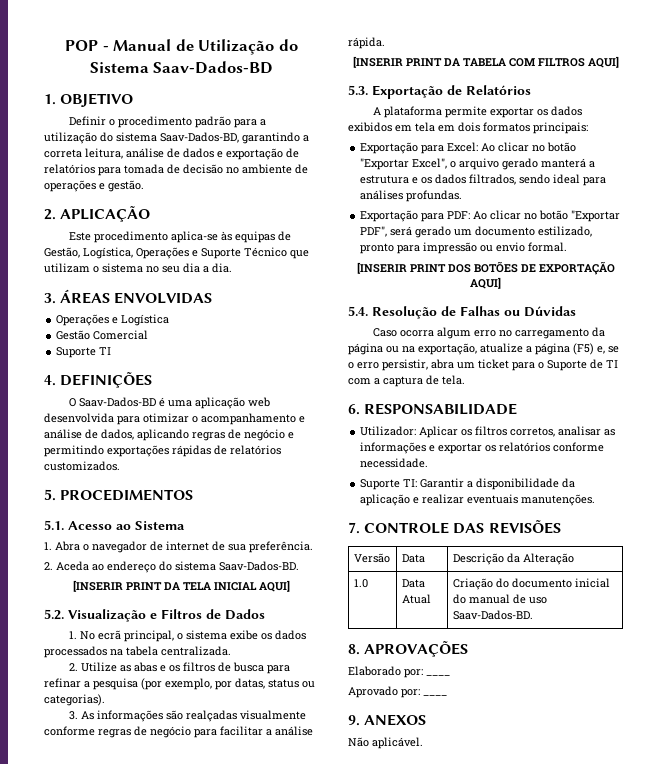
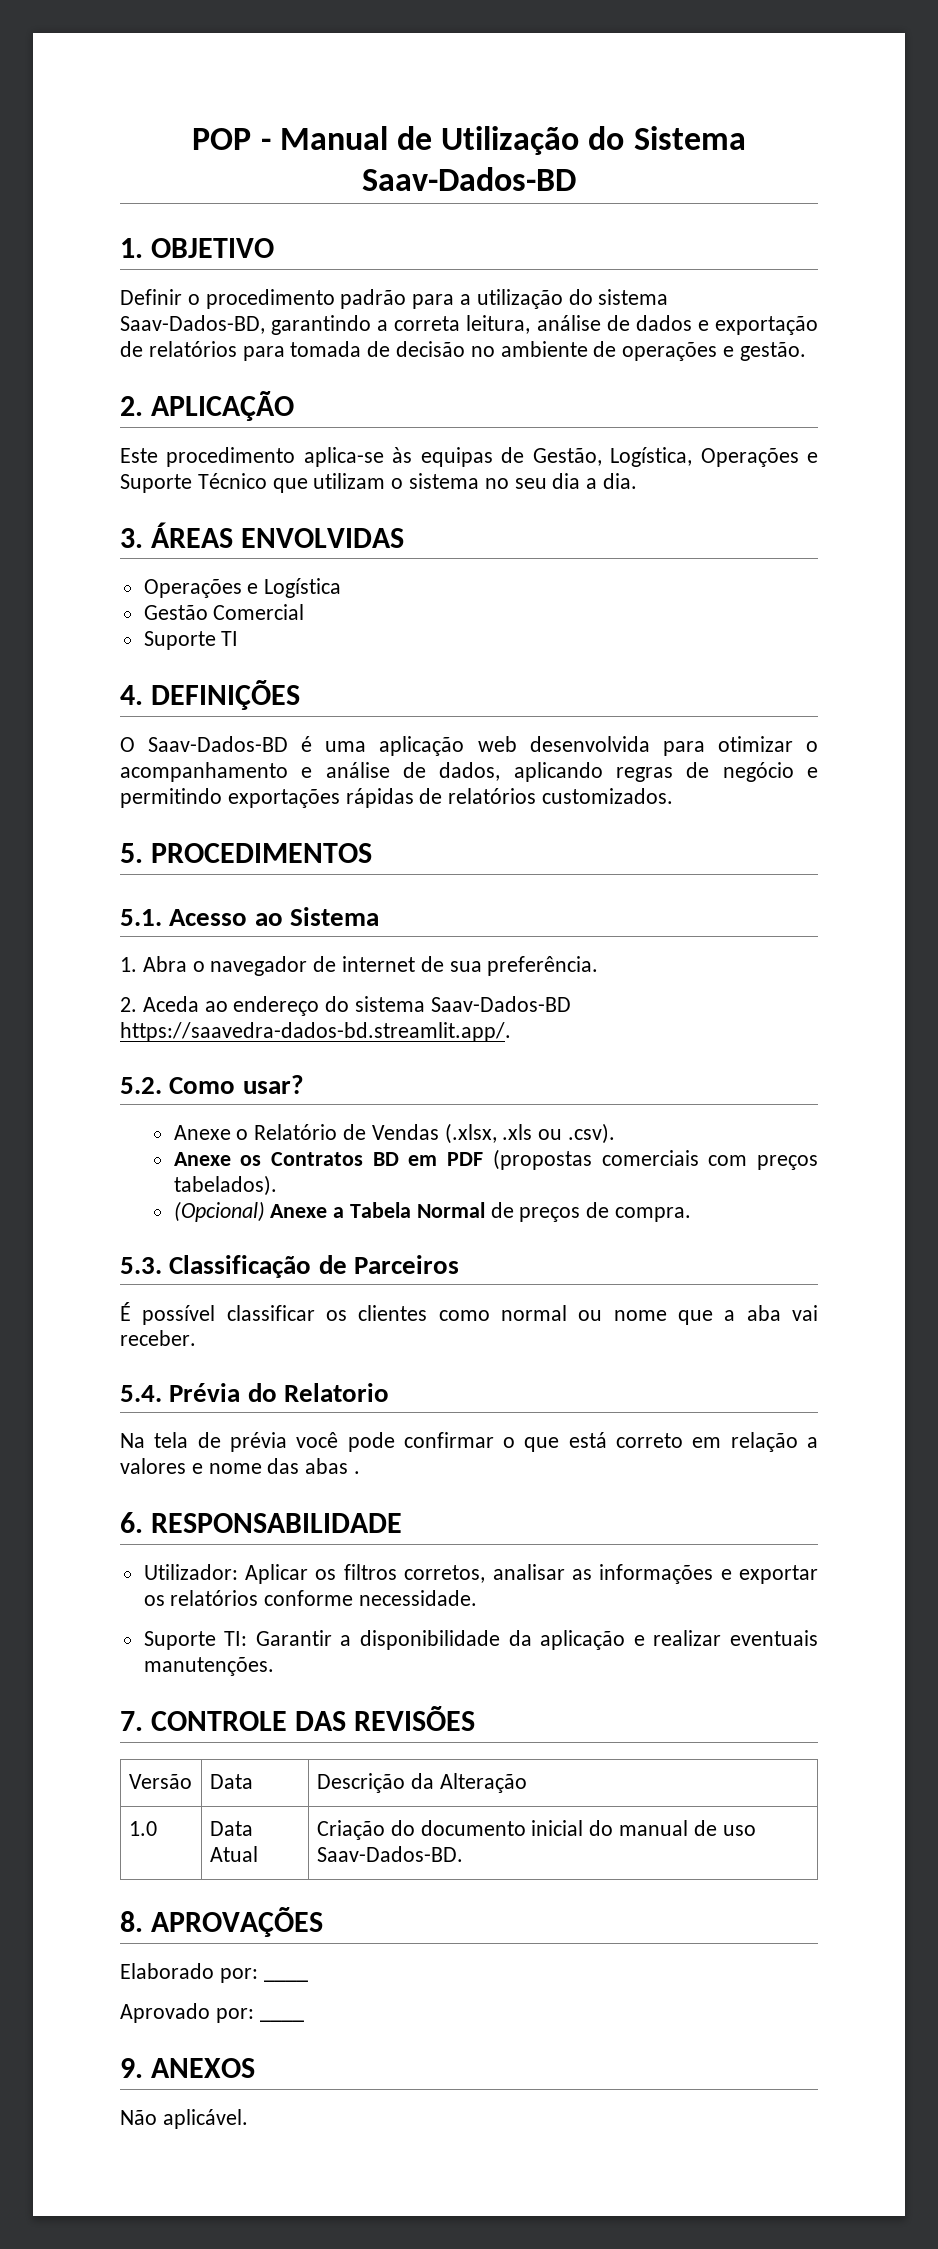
[219,561,299,571] [73,580,290,592] [44,609,265,622] [68,630,306,642] [44,646,231,658] [68,662,290,674] [44,678,315,690] [44,694,105,706] [68,710,306,722] [44,726,313,738] [348,37,385,49] [352,56,619,68] [348,85,531,99] [372,106,582,118] [348,122,588,134] [360,142,577,154] [360,158,596,170] [360,174,607,186] [360,190,463,202] [360,210,621,222] [360,226,593,238] [360,242,568,254] [356,261,615,275] [470,277,501,289] [348,306,576,319] [372,327,605,339] [348,343,619,355] [348,359,618,371] [348,375,465,387] Saav-Dados-BD. // [INSERIR PRINT DA TELA INICIAL AQUI] // 5.2. Visualização e Filtros de Dados // 1. No ecrã principal, o sistema exibe os dados processados na tabela centralizada. // 2. Utilize as abas e os filtros de busca para refinar a pesquisa (por exemplo, por datas, status ou categorias). // 3. As informações são realçadas visualmente conforme regras de negócio para facilitar a análise rápida. // [INSERIR PRINT DA TABELA COM FILTROS AQUI] // 5.3. Exportação de Relatórios // A plataforma permite exportar os dados exibidos em tela em dois formatos principais: // Exportação para Excel: Ao clicar no botão "Exportar Excel", o arquivo gerado manterá a estrutura e os dados filtrados, sendo ideal para análises profundas. // Exportação para PDF: Ao clicar no botão "Exportar PDF", será gerado um documento estilizado, pronto para impressão ou envio formal. // [INSERIR PRINT DOS BOTÕES DE EXPORTAÇÃO AQUI] // 5.4. Resolução de Falhas ou Dúvidas // Caso ocorra algum erro no carregamento da página ou na exportação, atualize a página (F5) e, se o erro persistir, abra um ticket para o Suporte de TI com a captura de tela. -> [430,996,571,1012] [120,1022,511,1042] [120,1075,304,1094] [173,1123,616,1144] [173,1149,818,1170] [173,1175,277,1196] [173,1201,692,1222] [120,1255,459,1278] [120,1302,818,1325] [120,1330,196,1346] [120,1383,389,1402] [120,1432,818,1452] [120,1458,361,1474] Saav-Dados-BD https://saavedra-dados-bd.streamlit.app/. // 5.2. Como usar? // Anexe o Relatório de Vendas (.xlsx, .xls ou .csv). // Anexe os Contratos BD em PDF (propostas comerciais com preços tabelados). // (Opcional) Anexe a Tabela Normal de preços de compra. // 5.3. Classificação de Parceiros // É possível classificar os clientes como normal ou nome que a aba vai receber. // 5.4. Prévia do Relatorio // Na tela de prévia você pode confirmar o que está correto em relação a valores e nome das abas .

